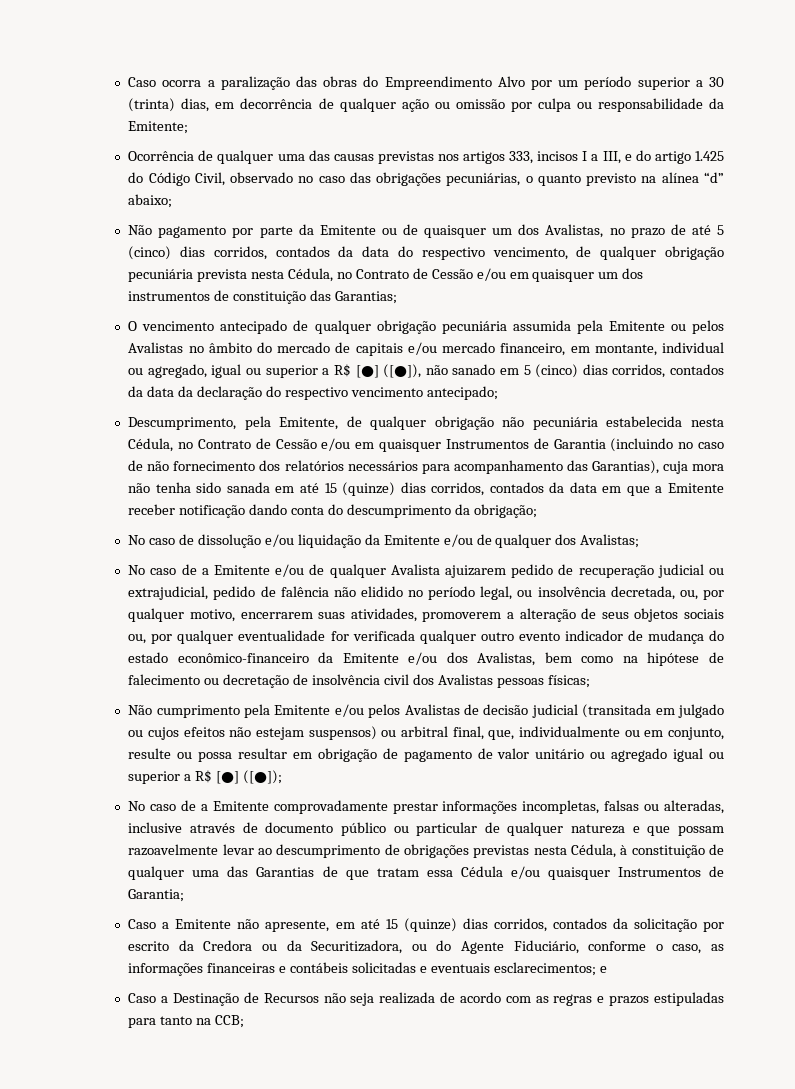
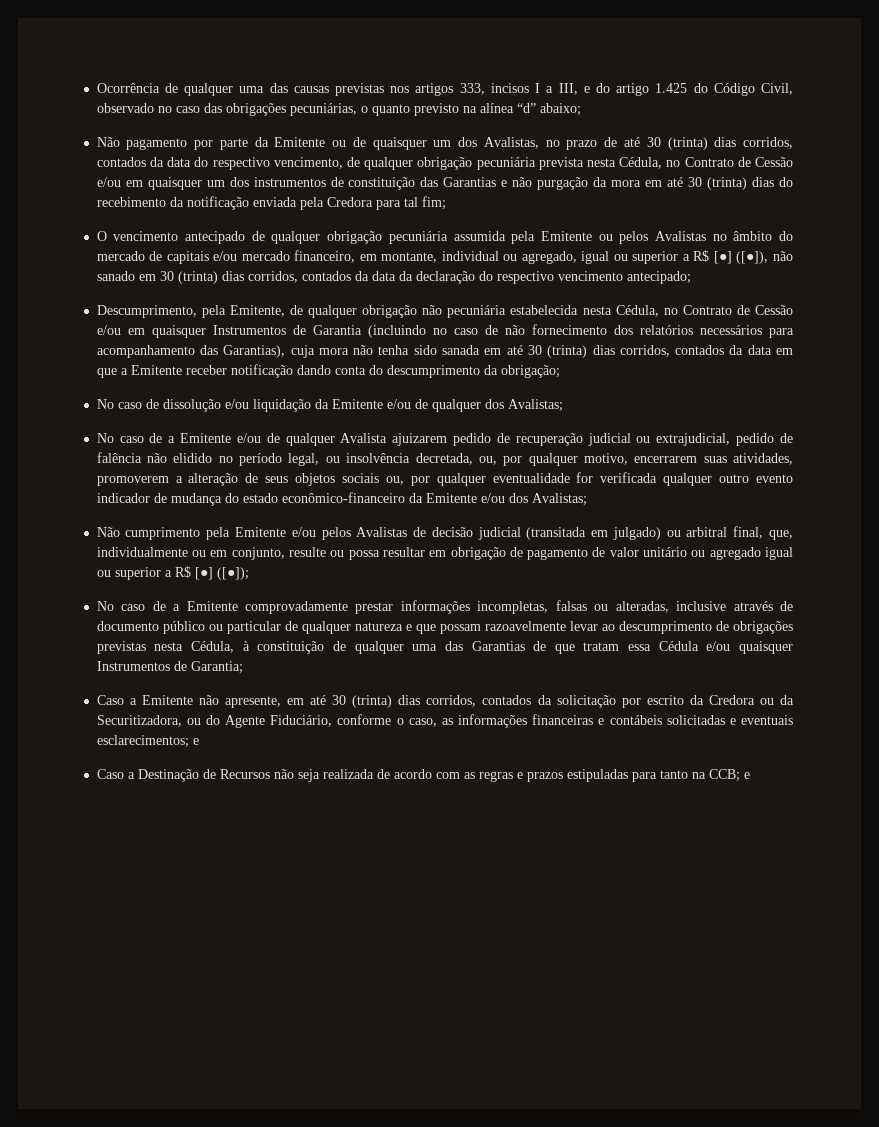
[128,76,724,90] [128,98,725,112] [128,121,189,134] Caso ocorra a paralização das obras do Empreendimento Alvo por um período superior a 30 (trinta) dias, em decorrência de qualquer ação ou omissão por culpa ou responsabilidade da Emitente; // -> (96, 88) none
[717,225,725,235] [128,246,172,260] 5 (cinco) -> [646,137,708,150] 30 (trinta)
[334,291,397,304] Garantias; -> [443,177,794,190] [96,196,446,210] Garantias e não purgação da mora em até 30 (trinta) dias do recebimento da notificação enviada pela Credora para tal fim;
[523,364,579,378] 5 (cinco) -> [159,271,218,284] 30 (trinta)
[324,482,396,496] 15 (quinze) -> [527,345,588,358] 30 (trinta)
[477,652,725,666] [128,674,590,688] Avalistas, bem como na hipótese de falecimento ou decretação de insolvência civil dos Avalistas pessoas físicas; -> [531,493,587,506] Avalistas;
[678,704,724,718] [128,726,377,740] julgado ou cujos efeitos não estejam suspensos) -> [612,527,661,540] julgado)
[385,918,457,932] 15 (quinze) -> [332,695,393,708] 30 (trinta)
(245, 1021) none -> [743,772,750,779] e

